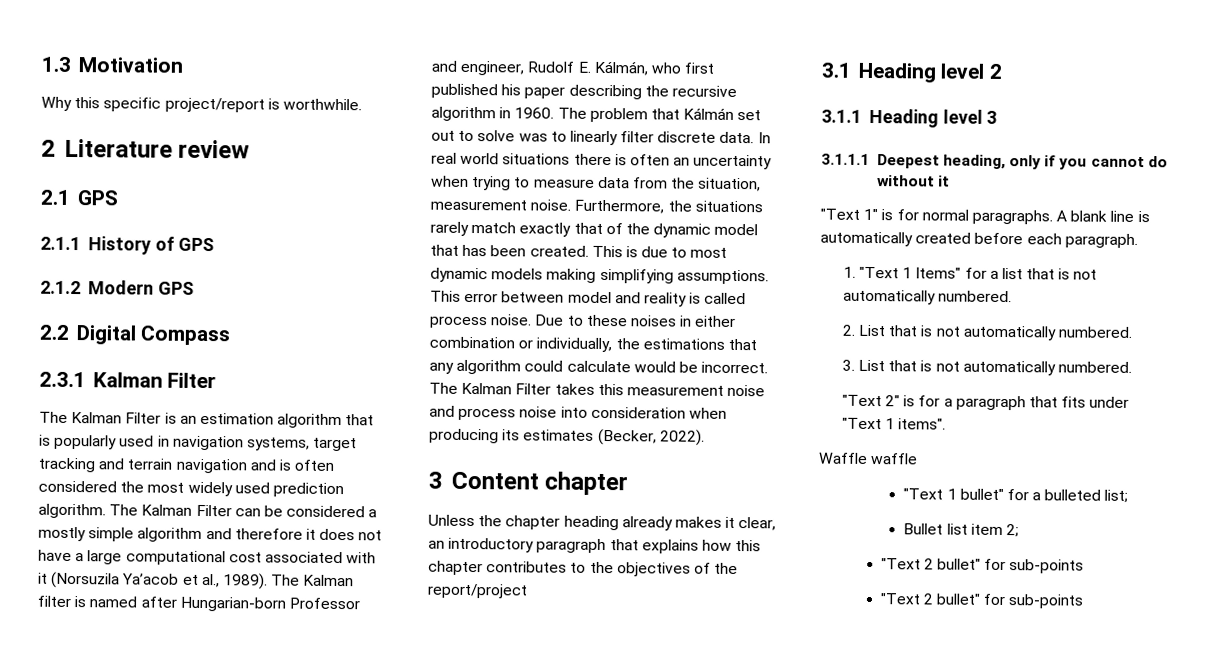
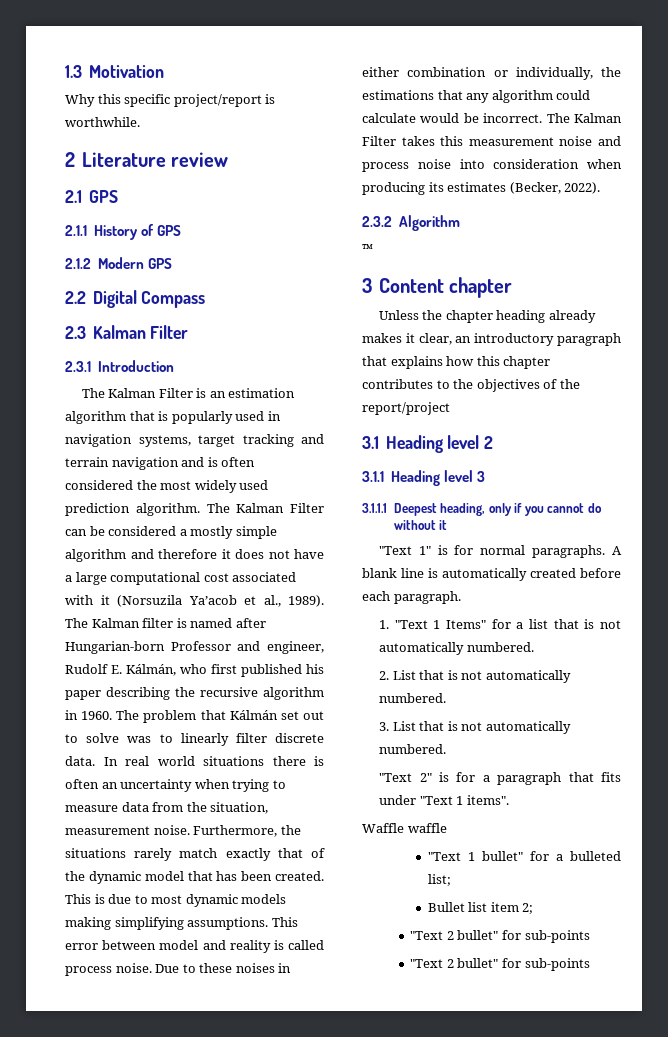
[39,371,217,389] 2.3.1 Kalman Filter -> [65,325,189,339] [65,360,174,372] 2.3 Kalman Filter // 2.3.1 Introduction
(705, 437) none -> [362,215,460,231] [362,244,373,253] // 2.3.2 Algorithm // ™

